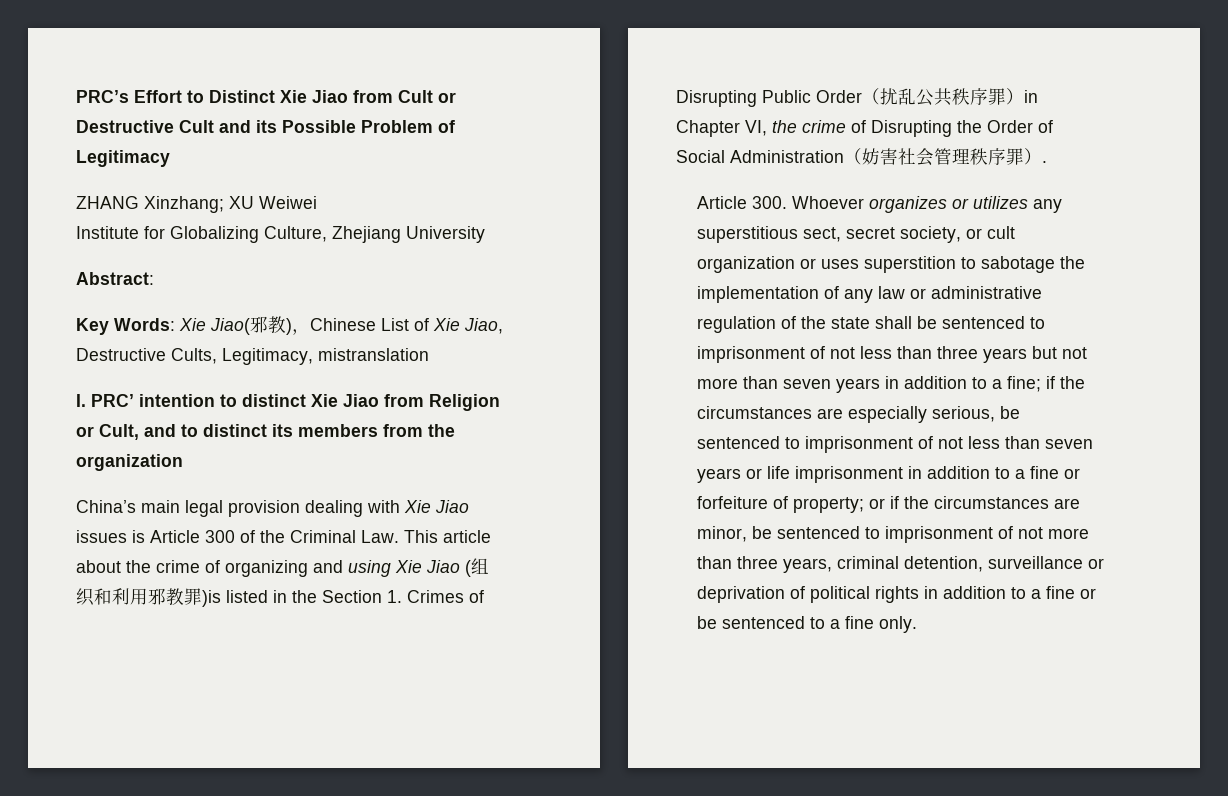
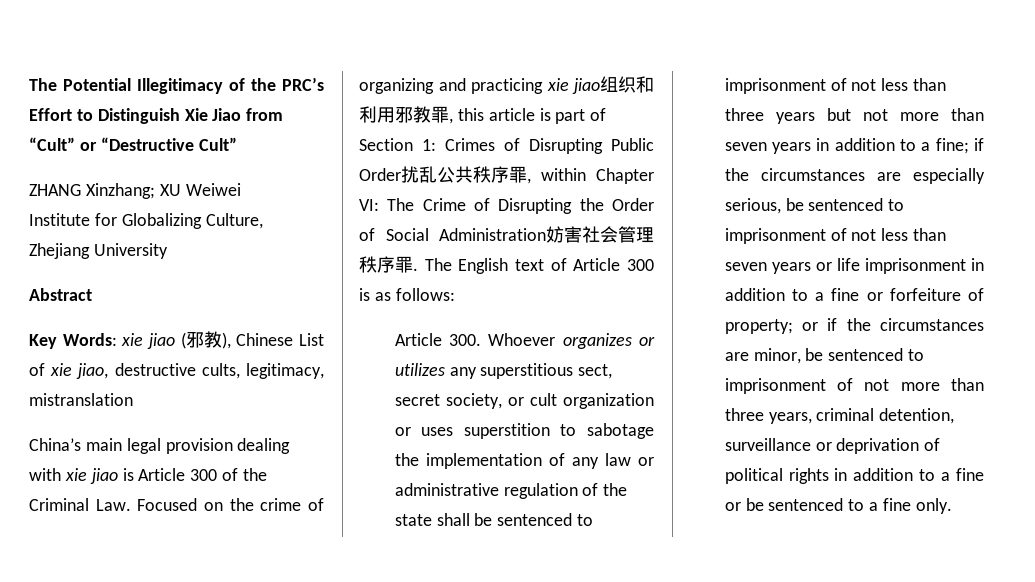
(76, 96) none -> [29,78,276,94] The Potential Illegitimacy of the
[209,90,456,103] [76,120,455,133] [76,150,170,167] Distinct Xie Jiao from Cult or Destructive Cult and its Possible Problem of Legitimacy -> [97,108,284,124] [29,137,237,151] Distinguish Xie Jiao from “Cult” or “Destructive Cult”
[76,272,154,285] Abstract: -> [29,288,92,301] Abstract
[179,316,503,335] [76,348,429,365] [76,394,500,411] [76,424,455,440] [76,454,183,471] Xie Jiao(邪教)，Chinese List of Xie Jiao, Destructive Cults, Legitimacy, mistranslation // I. PRC’ intention to distinct Xie Jiao from Religion or Cult, and to distinct its members from the organization -> [121,331,325,349] [29,363,324,379] [29,393,133,406] xie jiao (邪教), Chinese List of xie jiao, destructive cults, legitimacy, mistranslation
[404,500,469,513] [76,530,127,543] Xie Jiao issues -> [64,468,118,484] xie jiao
[404,530,491,543] [76,560,121,573] This article about -> [137,498,224,511] Focused on
[348,558,489,577] [76,588,402,607] using Xie Jiao (组织和利用邪教罪)is listed in the Section 1. -> [471,76,654,94] [359,106,607,124] [359,138,436,151] practicing xie jiao组织和利用邪教罪, this article is part of Section 1:
[862,88,880,105] （ -> (401, 174) none
[1006,88,1038,105] [676,120,846,137] ）in Chapter VI, the crime -> [527,168,654,184] [359,198,466,211] , within Chapter VI: The Crime
[844,148,862,165] （ -> (546, 234) none
[1024,148,1042,165] ） -> (413, 264) none
(1047, 162) none -> [424,258,654,274] [359,288,455,301] The English text of Article 300 is as follows:

